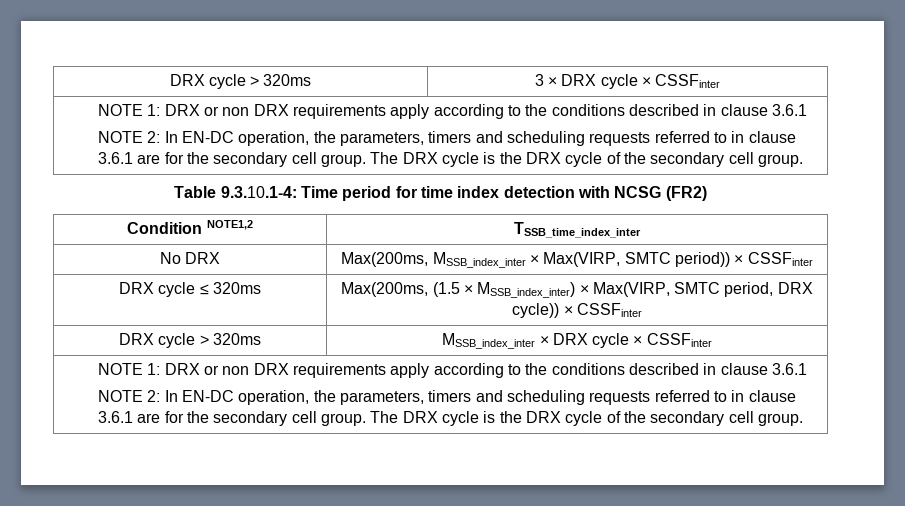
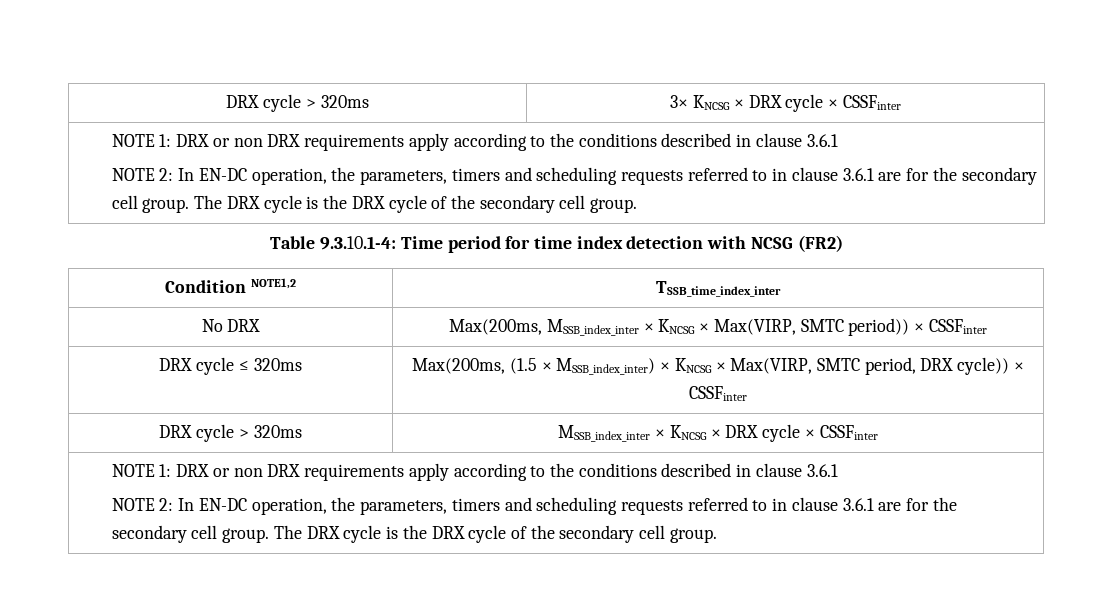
[169,74,312,89] [534,74,544,86] DRX cycle > 320ms | 3 -> [226,94,369,112] [670,95,731,110] DRX cycle > 320ms | 3× KNCSG
(540, 259) none -> [658,319,710,334] KNCSG ×
(589, 289) none -> [674,358,726,373] KNCSG ×
(549, 340) none -> [669,425,721,440] KNCSG ×

